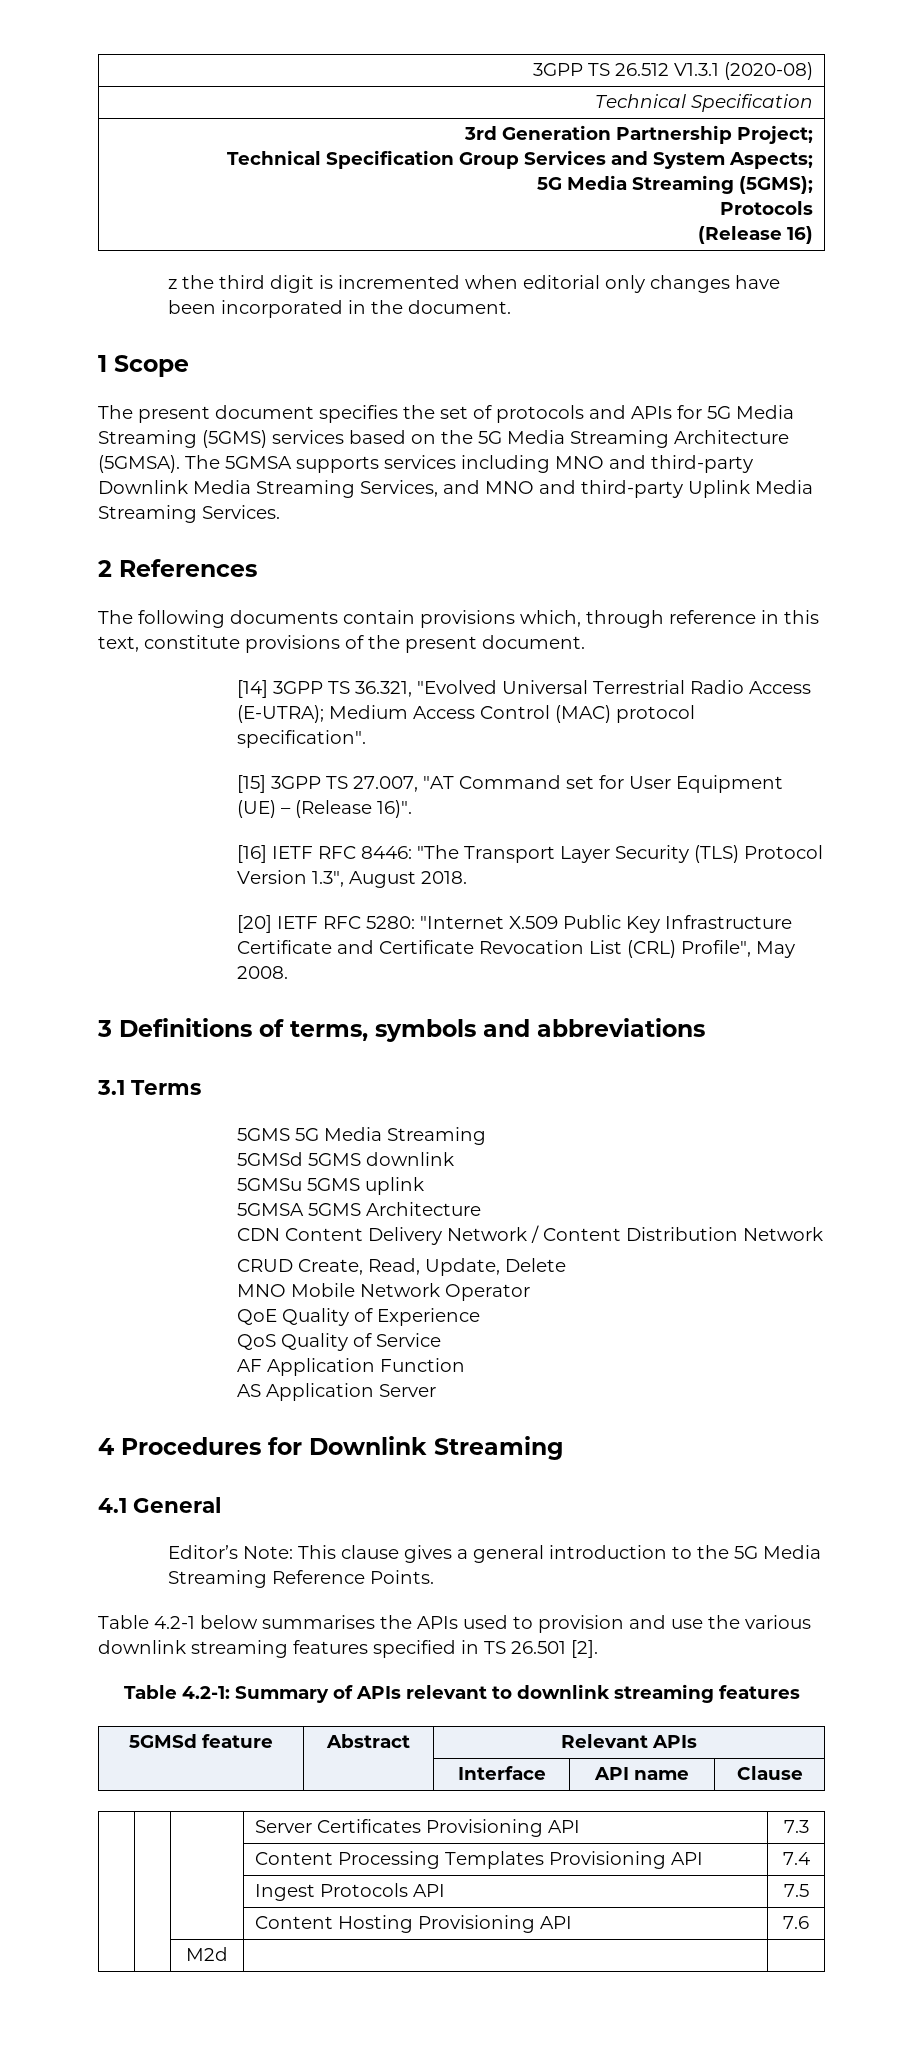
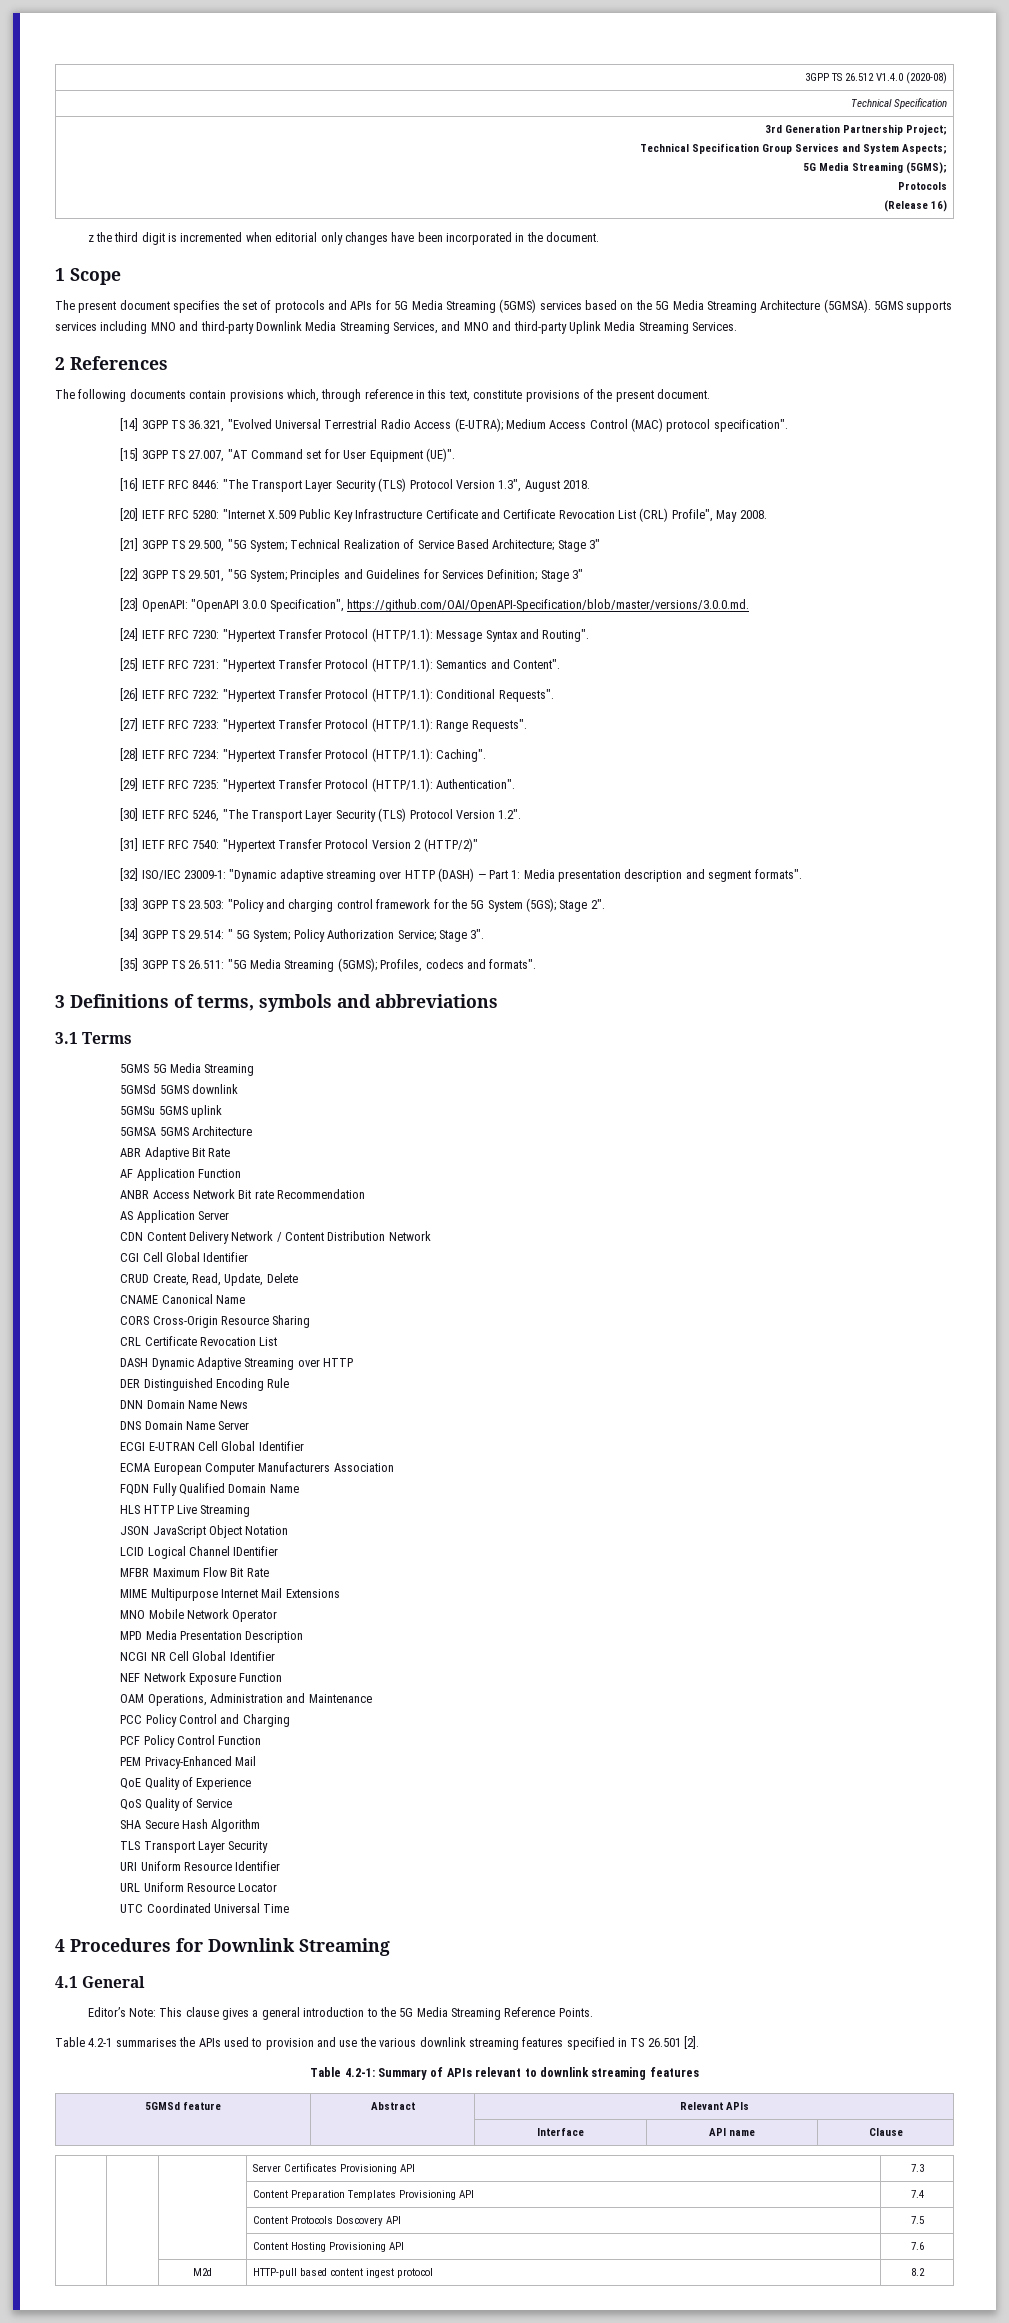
[673,63,719,76] V1.3.1 -> [876,73,904,81] V1.4.0
[185,455,292,469] The 5GMSA -> [874,301,903,310] 5GMS
[237,800,413,818] (UE) – (Release 16)". -> [425,448,455,462] (UE)".
(289, 972) none -> [120,538,601,552] [120,568,584,582] [120,598,750,612] [120,628,590,642] [120,658,560,672] [120,688,554,702] [120,718,527,732] [120,748,487,762] [120,778,516,792] [120,808,522,822] [120,838,478,852] [120,868,802,882] [120,898,605,912] [120,928,485,942] [120,958,537,972] // [21] 3GPP TS 29.500, "5G System; Technical Realization of Service Based Architecture; Stage 3" // [22] 3GPP TS 29.501, "5G System; Principles and Guidelines for Services Definition; Stage 3" // [23] OpenAPI: "OpenAPI 3.0.0 Specification", https://github.com/OAI/OpenAPI-Specification/blob/master/versions/3.0.0.md. // [24] IETF RFC 7230: "Hypertext Transfer Protocol (HTTP/1.1): Message Syntax and Routing". // [25] IETF RFC 7231: "Hypertext Transfer Protocol (HTTP/1.1): Semantics and Content". // [26] IETF RFC 7232: "Hypertext Transfer Protocol (HTTP/1.1): Conditional Requests". // [27] IETF RFC 7233: "Hypertext Transfer Protocol (HTTP/1.1): Range Requests". // [28] IETF RFC 7234: "Hypertext Transfer Protocol (HTTP/1.1): Caching". // [29] IETF RFC 7235: "Hypertext Transfer Protocol (HTTP/1.1): Authentication". // [30] IETF RFC 5246, "The Transport Layer Security (TLS) Protocol Version 1.2". // [31] IETF RFC 7540: "Hypertext Transfer Protocol Version 2 (HTTP/2)" // [32] ISO/IEC 23009-1: "Dynamic adaptive streaming over HTTP (DASH) — Part 1: Media presentation description and segment formats". // [33] 3GPP TS 23.503: "Policy and charging control framework for the 5G System (5GS); Stage 2". // [34] 3GPP TS 29.514: " 5G System; Policy Authorization Service; Stage 3". // [35] 3GPP TS 26.511: "5G Media Streaming (5GMS); Profiles, codecs and formats".
(482, 1209) none -> [120,1147,231,1160] [120,1168,241,1181] [120,1189,366,1199] [120,1210,229,1223] // ABR Adaptive Bit Rate // AF Application Function // ANBR Access Network Bit rate Recommendation // AS Application Server
(824, 1234) none -> [120,1252,249,1262] // CGI Cell Global Identifier
[237,1283,531,1301] MNO Mobile Network Operator -> [120,1294,245,1304] [120,1315,311,1328] [120,1336,278,1346] [120,1357,354,1370] [120,1378,290,1391] [120,1400,249,1409] [120,1421,250,1430] [120,1441,304,1451] [120,1462,394,1475] [120,1483,299,1496] [120,1505,251,1517] [120,1525,289,1538] [120,1546,279,1559] [120,1567,269,1577] [120,1588,340,1601] [120,1609,278,1622] [120,1630,304,1643] [120,1651,275,1661] [120,1672,283,1685] [120,1693,372,1706] [120,1714,290,1727] [120,1735,262,1748] [120,1756,256,1769] CNAME Canonical Name // CORS Cross-Origin Resource Sharing // CRL Certificate Revocation List // DASH Dynamic Adaptive Streaming over HTTP // DER Distinguished Encoding Rule // DNN Domain Name News // DNS Domain Name Server // ECGI E-UTRAN Cell Global Identifier // ECMA European Computer Manufacturers Association // FQDN Fully Qualified Domain Name // HLS HTTP Live Streaming // JSON JavaScript Object Notation // LCID Logical Channel IDentifier // MFBR Maximum Flow Bit Rate // MIME Multipurpose Internet Mail Extensions // MNO Mobile Network Operator // MPD Media Presentation Description // NCGI NR Cell Global Identifier // NEF Network Exposure Function // OAM Operations, Administration and Maintenance // PCC Policy Control and Charging // PCF Policy Control Function // PEM Privacy-Enhanced Mail
[237,1358,466,1376] [237,1383,437,1401] AF Application Function // AS Application Server -> [120,1819,261,1832] [120,1841,269,1853] [120,1861,281,1871] [120,1882,278,1892] [120,1903,290,1913] SHA Secure Hash Algorithm // TLS Transport Layer Security // URI Uniform Resource Identifier // URL Uniform Resource Locator // UTC Coordinated Universal Time
[200,1615,258,1629] below -> (113, 2042) none
[338,1851,441,1869] Processing -> [290,2190,345,2200] Preparation
[255,1883,409,1901] Ingest Protocols -> [252,2216,383,2226] Content Protocols Doscovery
(228, 1954) | -> [252,2268,433,2278] [910,2268,925,2276] HTTP-pull based content ingest protocol | 8.2

